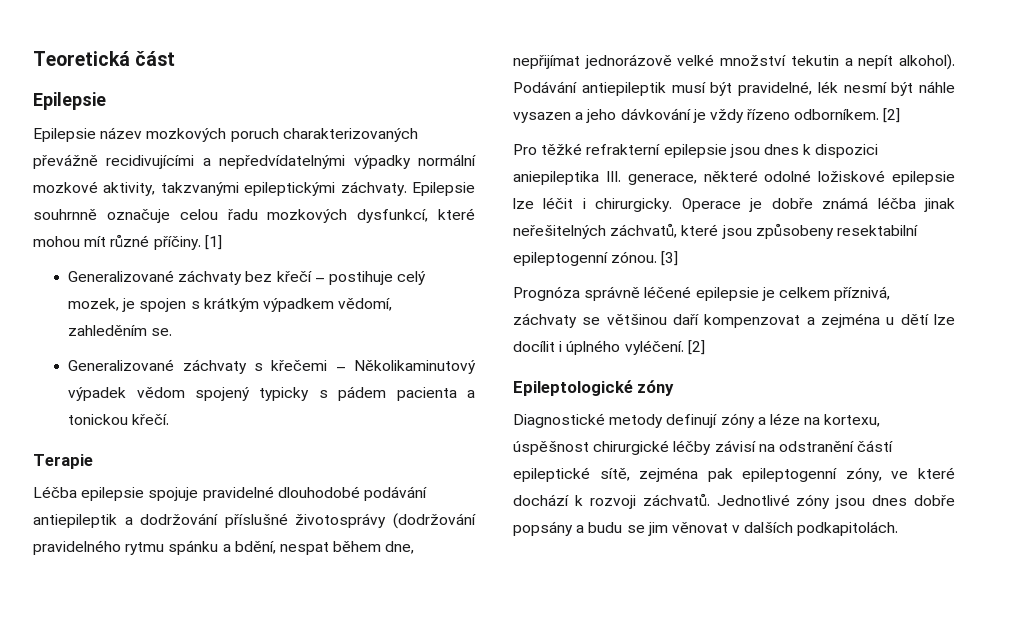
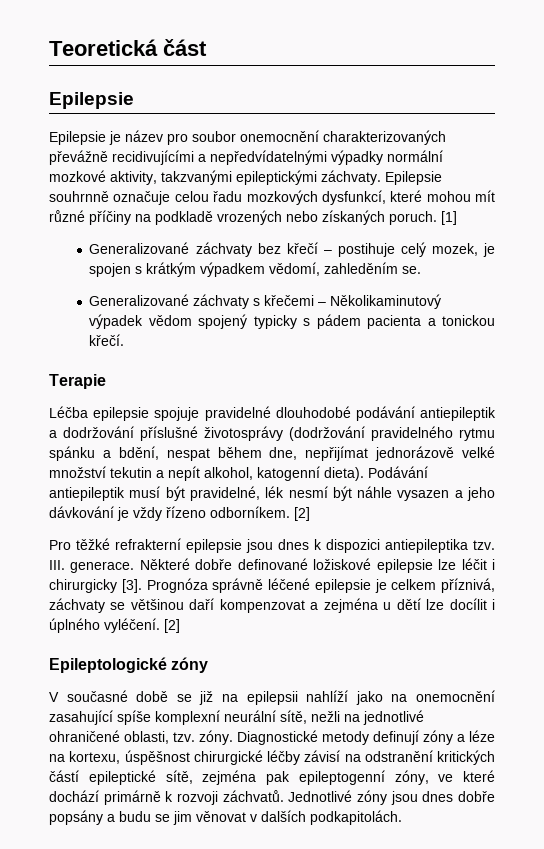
[100,127,279,142] název mozkových poruch -> [109,130,319,145] je název pro soubor onemocnění
[153,236,201,250] příčiny. -> [89,210,437,225] příčiny na podkladě vrozených nebo získaných poruch.
[899,54,955,70] alkohol). -> [204,466,364,481] alkohol, katogenní dieta).
[513,170,812,185] aniepileptika III. generace, některé odolné -> [385,539,495,553] [49,558,308,573] antiepileptika tzv. III. generace. Některé dobře definované
[595,197,955,212] [513,223,918,239] [513,251,679,266] chirurgicky. Operace je dobře známá léčba jinak neřešitelných záchvatů, které jsou způsobeny resektabilní epileptogenní zónou. [3] // -> [49,579,142,593] chirurgicky [3].
(675, 388) none -> [49,690,496,705] [49,710,424,725] [49,730,233,745] V současné době se již na epilepsii nahlíží jako na onemocnění zasahující spíše komplexní neurální sítě, nežli na jednotlivé ohraničené oblasti, tzv. zóny.
(854, 446) none -> [437,750,495,765] kritických
(569, 500) none -> [103,790,161,805] primárně

